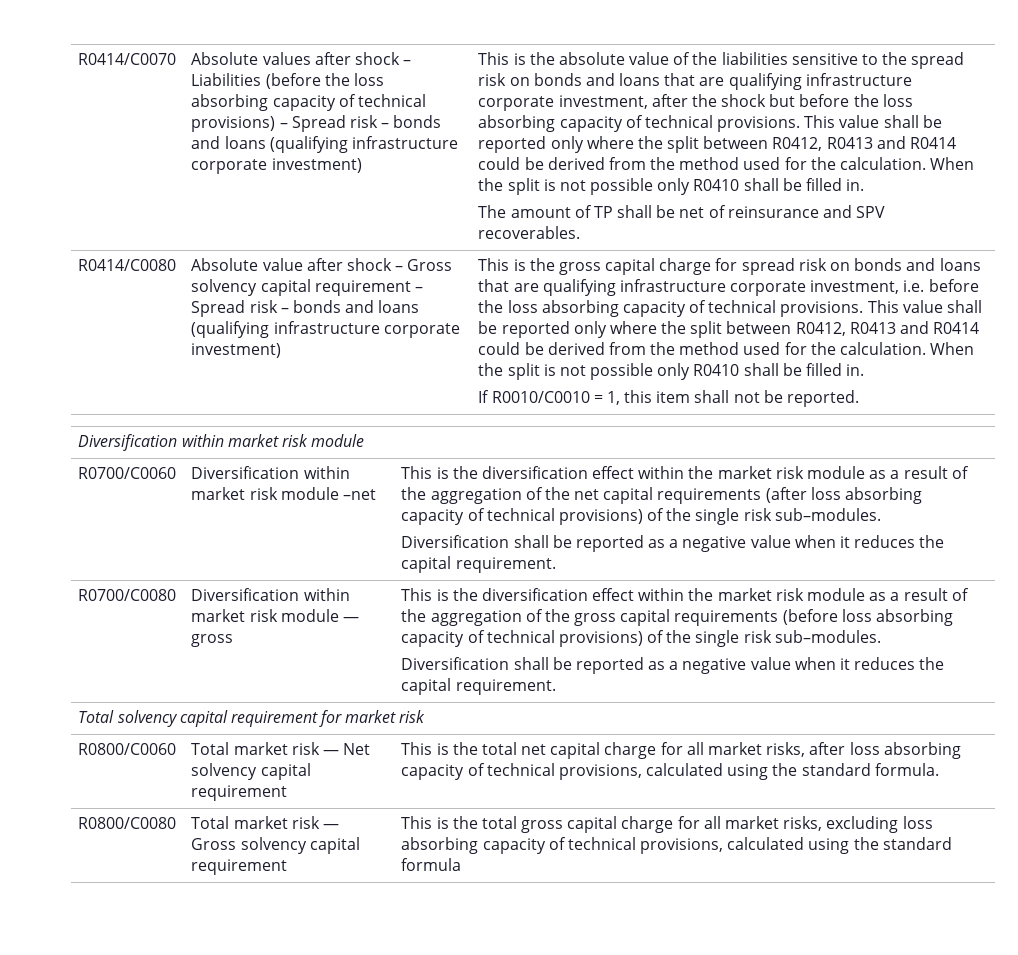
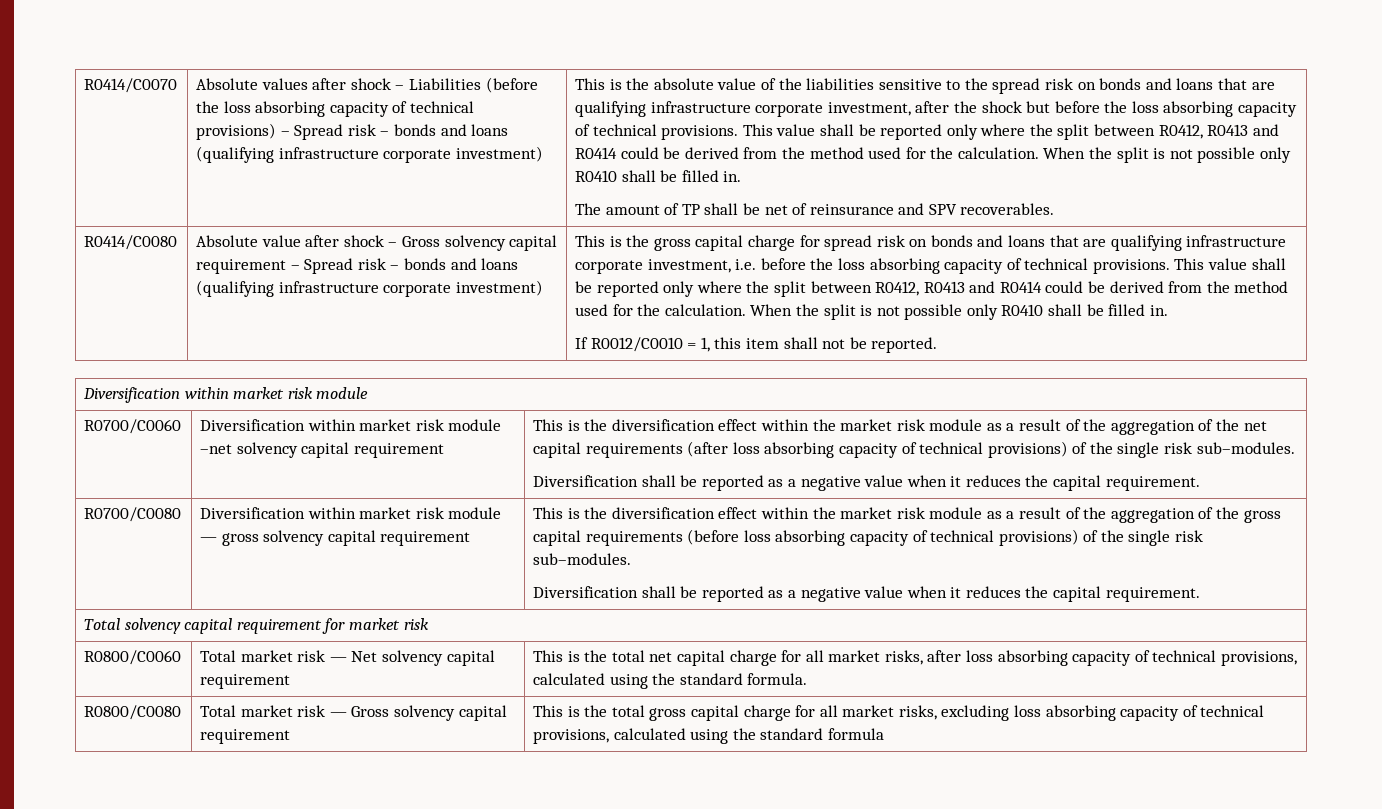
[491,391,590,403] R0010/C0010 -> [590,337,683,352] R0012/C0010
(376, 494) none -> [236,442,444,458] solvency capital requirement
(234, 640) none -> [263,530,471,546] solvency capital requirement

